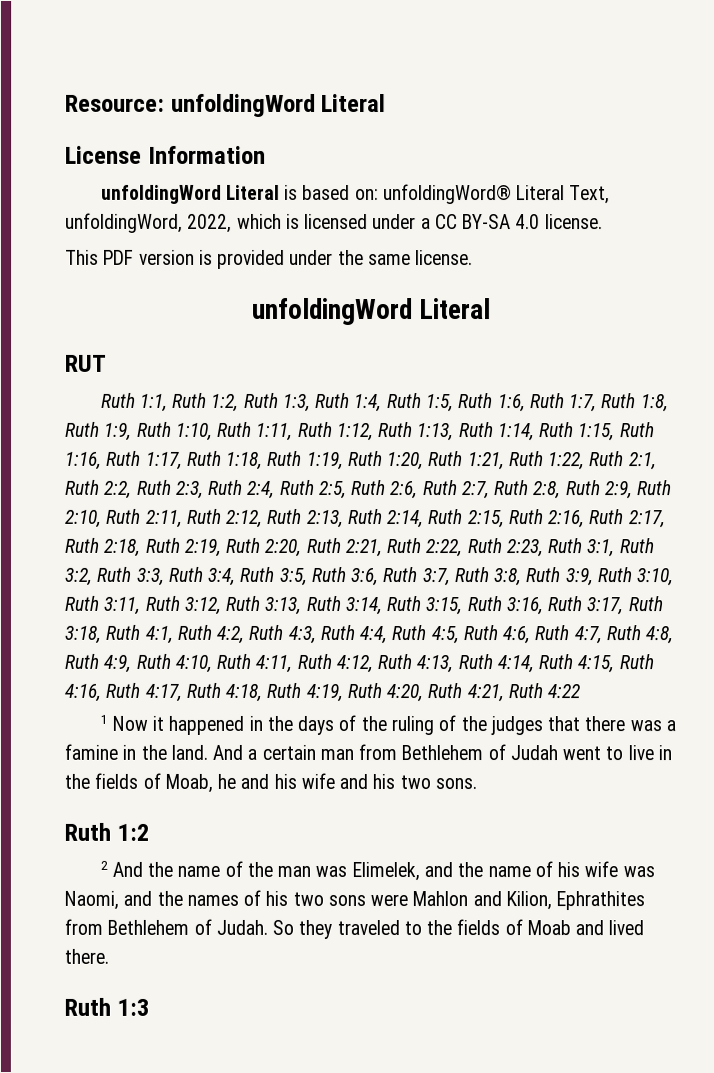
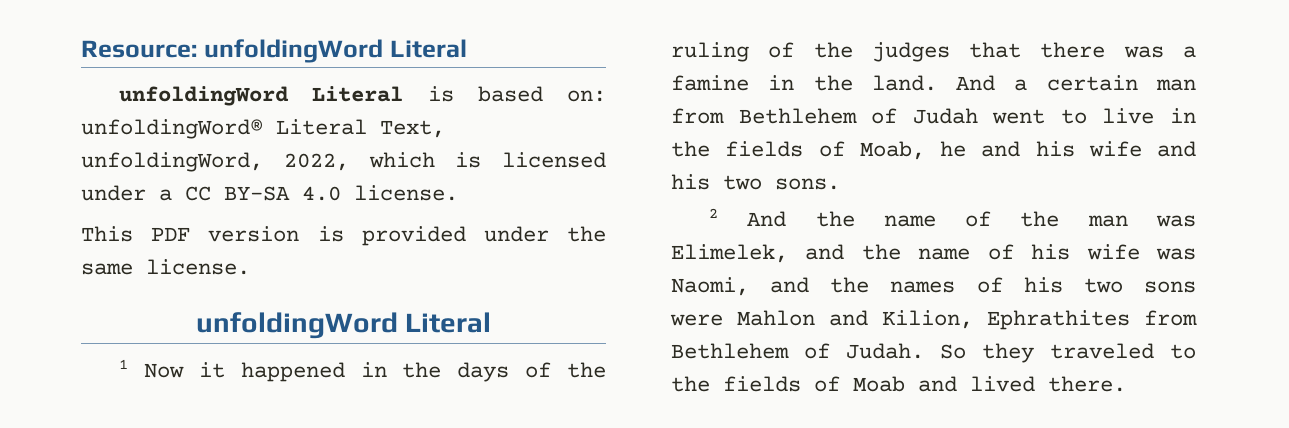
[65,145,266,164] // License Information -> (467, 48) none
[65,354,107,372] [100,392,669,413] [65,421,655,442] [65,450,657,471] [65,479,673,500] [65,508,666,529] [64,537,654,558] [64,566,674,587] [64,595,663,616] [64,624,674,645] [64,653,654,674] [64,682,581,703] // RUT // Ruth 1:1, Ruth 1:2, Ruth 1:3, Ruth 1:4, Ruth 1:5, Ruth 1:6, Ruth 1:7, Ruth 1:8, Ruth 1:9, Ruth 1:10, Ruth 1:11, Ruth 1:12, Ruth 1:13, Ruth 1:14, Ruth 1:15, Ruth 1:16, Ruth 1:17, Ruth 1:18, Ruth 1:19, Ruth 1:20, Ruth 1:21, Ruth 1:22, Ruth 2:1, Ruth 2:2, Ruth 2:3, Ruth 2:4, Ruth 2:5, Ruth 2:6, Ruth 2:7, Ruth 2:8, Ruth 2:9, Ruth 2:10, Ruth 2:11, Ruth 2:12, Ruth 2:13, Ruth 2:14, Ruth 2:15, Ruth 2:16, Ruth 2:17, Ruth 2:18, Ruth 2:19, Ruth 2:20, Ruth 2:21, Ruth 2:22, Ruth 2:23, Ruth 3:1, Ruth 3:2, Ruth 3:3, Ruth 3:4, Ruth 3:5, Ruth 3:6, Ruth 3:7, Ruth 3:8, Ruth 3:9, Ruth 3:10, Ruth 3:11, Ruth 3:12, Ruth 3:13, Ruth 3:14, Ruth 3:15, Ruth 3:16, Ruth 3:17, Ruth 3:18, Ruth 4:1, Ruth 4:2, Ruth 4:3, Ruth 4:4, Ruth 4:5, Ruth 4:6, Ruth 4:7, Ruth 4:8, Ruth 4:9, Ruth 4:10, Ruth 4:11, Ruth 4:12, Ruth 4:13, Ruth 4:14, Ruth 4:15, Ruth 4:16, Ruth 4:17, Ruth 4:18, Ruth 4:19, Ruth 4:20, Ruth 4:21, Ruth 4:22 -> (492, 322) none
[64,822,149,841] // Ruth 1:2 -> (840, 184) none
[64,997,149,1016] // Ruth 1:3 -> (1126, 384) none

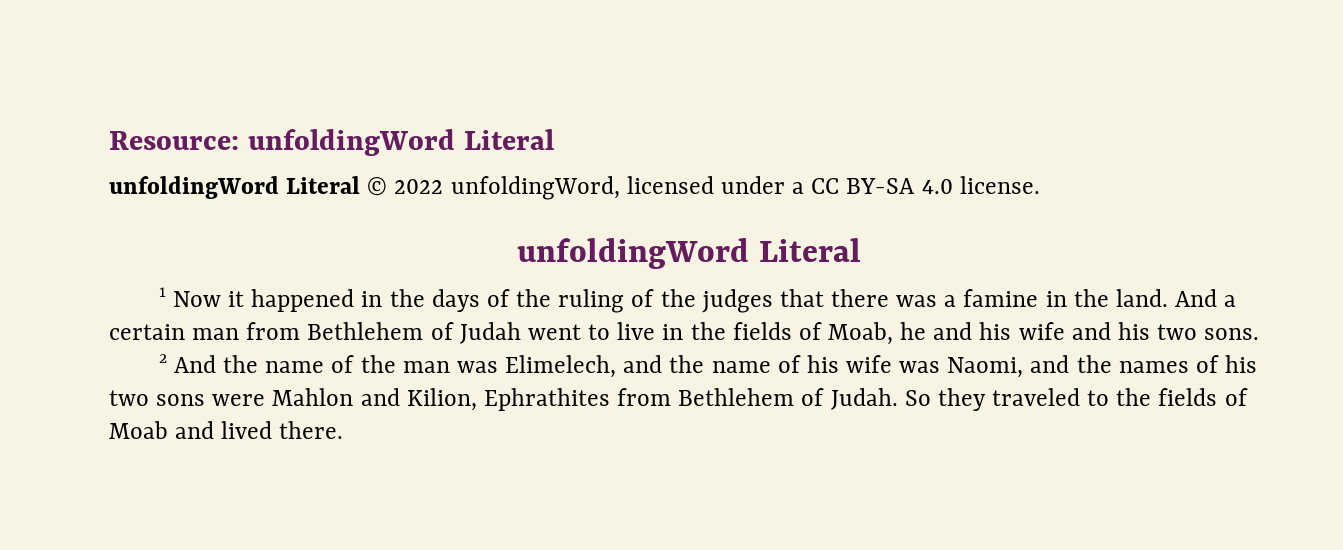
[427,86,606,102] [81,119,445,139] [81,152,482,172] is based on: unfoldingWord® Literal Text, unfoldingWord, 2022, which is -> [367,176,620,200] © 2022 unfoldingWord,
[81,226,606,246] [81,259,250,275] // This PDF version is provided under the same license. -> (1040, 185) none
[671,244,788,263] Elimelek, -> [505,355,617,378] Elimelech,

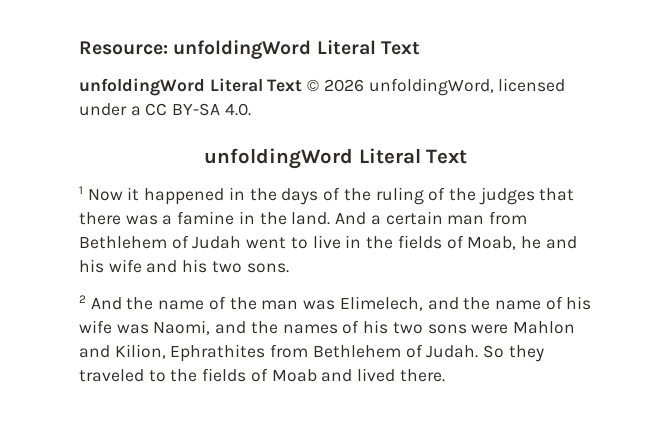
[109,176,444,199] // unfoldingWord Literal © 2022 -> [380,41,420,55] [79,78,364,96] Text // unfoldingWord Literal Text © 2026
[921,176,1040,194] [517,238,861,269] 4.0 license. // unfoldingWord Literal -> [224,103,251,116] [203,148,468,169] 4.0. // unfoldingWord Literal Text

